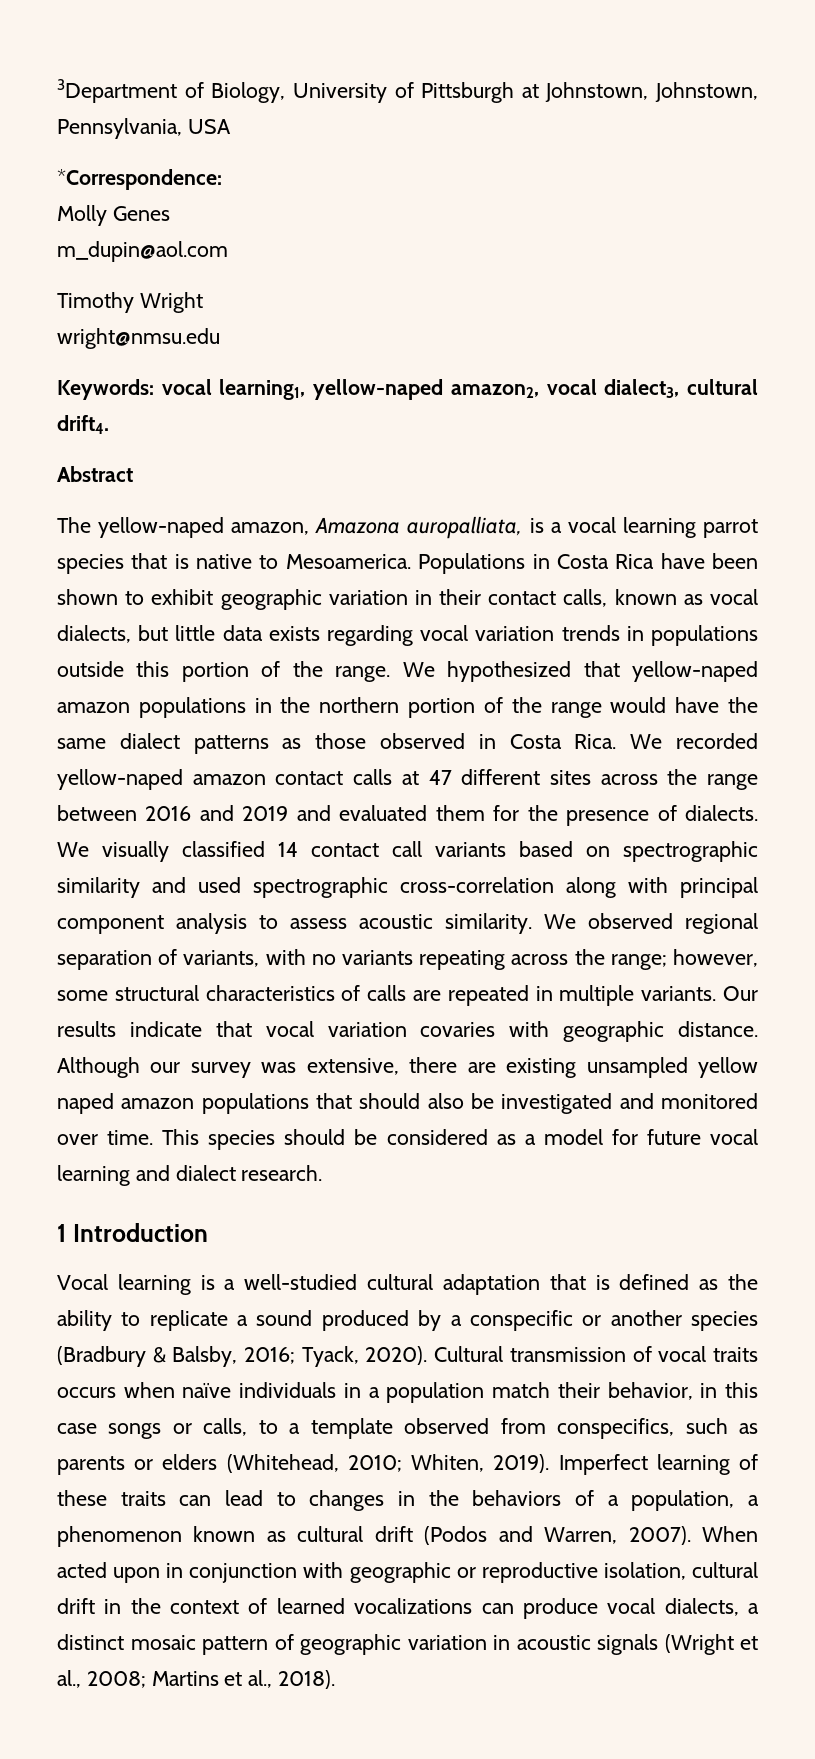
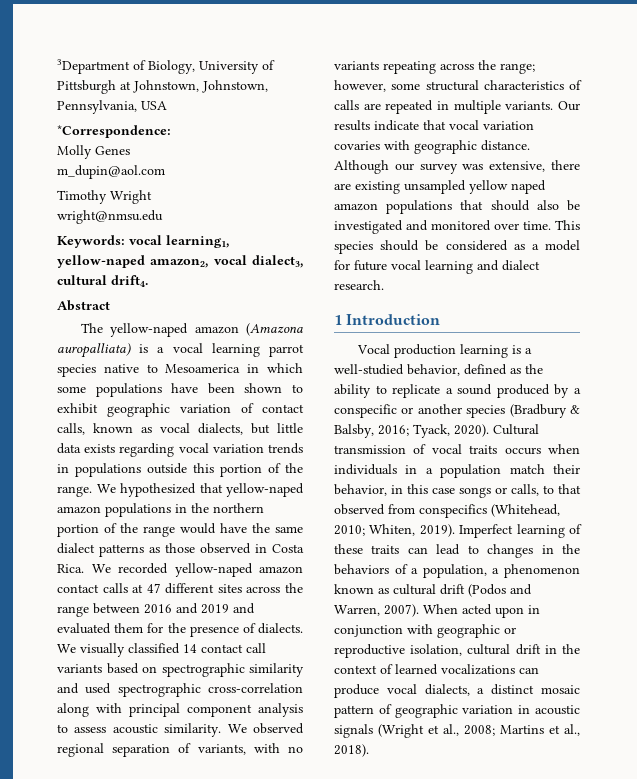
[231,516,523,539] amazon, Amazona auropalliata, -> [194,323,303,336] [57,343,131,358] amazon (Amazona auropalliata)
[131,553,655,574] that is native to Mesoamerica. Populations in Costa Rica -> [103,363,303,373] [57,383,162,397] native to Mesoamerica in which some populations
[414,589,482,605] in their -> [241,403,254,413] of
(108, 1282) none -> [393,344,456,358] production
[367,1274,610,1295] cultural adaptation that is -> [407,364,460,376] behavior,
[182,1383,232,1398] naïve -> (580, 449) none
[289,1418,758,1439] [57,1454,218,1475] a template observed from conspecifics, such as parents or elders -> [558,484,581,494] [334,504,487,518] that observed from conspecifics

